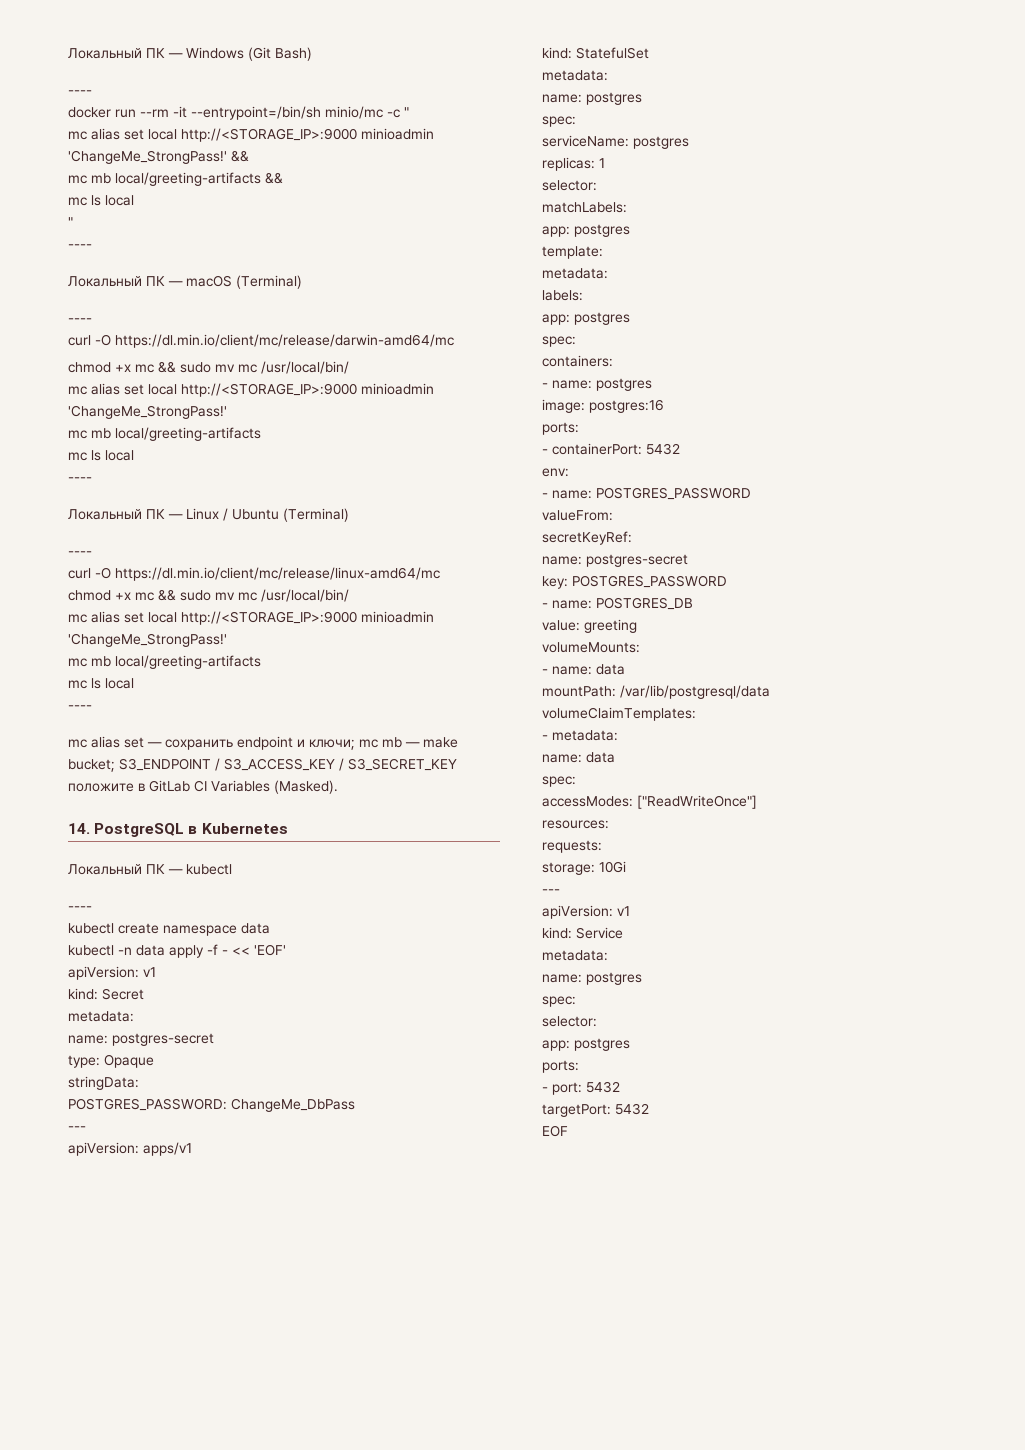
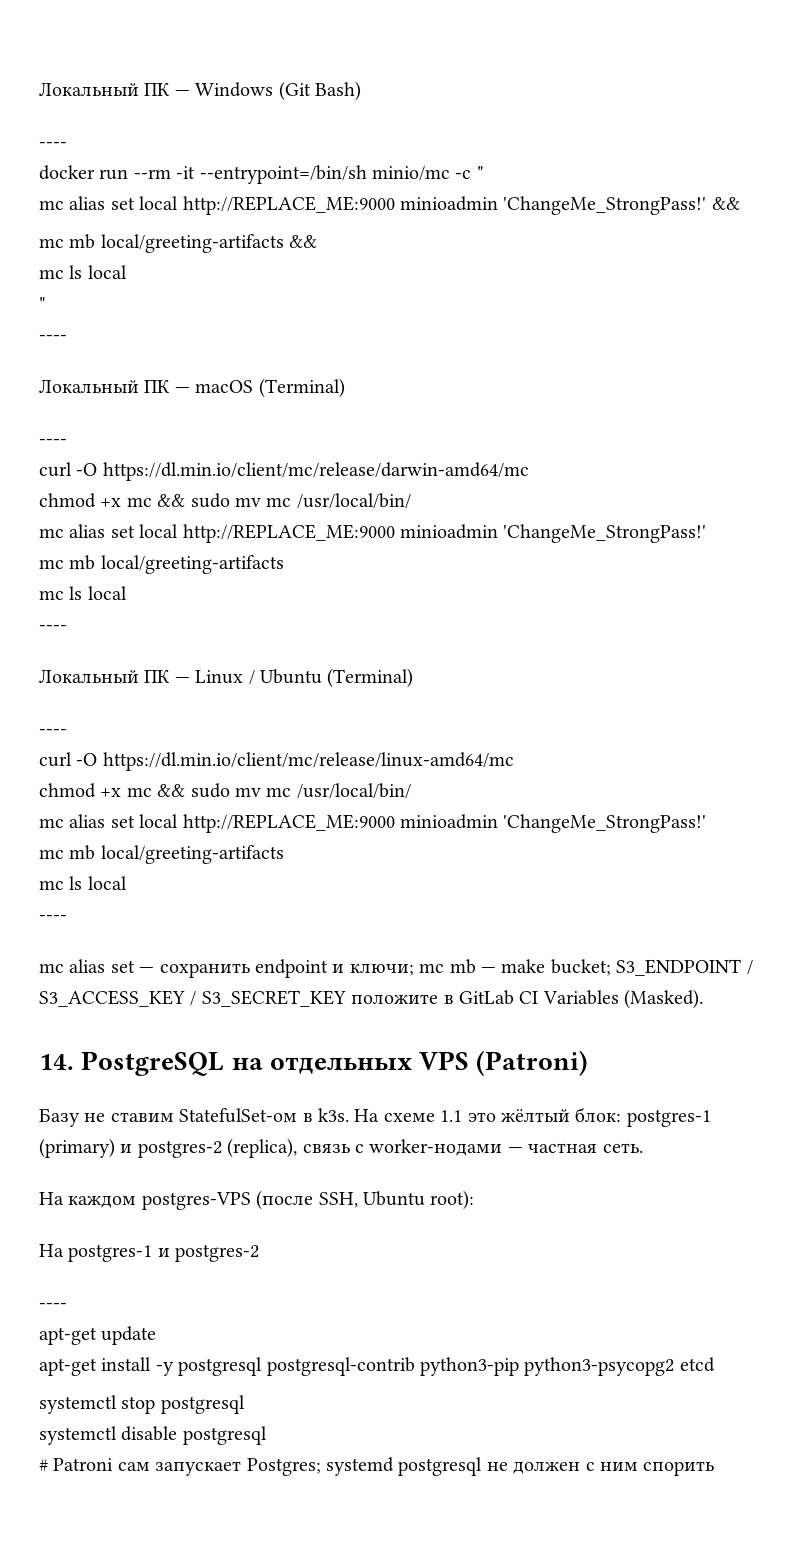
[181,128,357,142] http://<STORAGE_IP>:9000 -> [182,196,395,215] http://REPLACE_ME:9000
[181,383,357,397] http://<STORAGE_IP>:9000 -> [182,524,395,543] http://REPLACE_ME:9000
[181,611,357,625] http://<STORAGE_IP>:9000 -> [182,814,395,833] http://REPLACE_ME:9000
[188,823,288,834] [68,864,232,875] [68,906,92,911] [68,923,270,936] [68,944,286,958] [68,966,156,980] [68,988,144,1000] [68,1011,134,1022] [68,1033,214,1046] [68,1054,154,1068] [68,1076,139,1090] [68,1098,355,1112] [68,1126,86,1131] [68,1142,192,1156] [542,47,649,59] [542,70,608,81] [542,92,642,105] [542,116,576,127] [542,135,689,149] [542,157,605,171] [542,180,597,191] [542,202,627,213] [542,224,630,237] [542,246,603,259] [542,268,608,279] [542,290,583,301] [542,312,630,325] [542,336,576,347] [542,355,613,367] [542,378,652,391] [542,399,664,413] [542,422,579,435] [542,443,680,455] [542,468,569,477] [542,487,751,500] [542,510,613,521] [542,531,632,545] [542,554,688,567] [542,575,727,589] [542,597,693,610] [542,619,637,633] [542,642,640,653] [542,664,625,675] [542,685,770,699] [542,707,696,721] [542,730,618,741] [542,752,615,763] [542,776,576,787] [542,795,757,809] [542,820,609,829] [542,840,602,853] [542,861,626,875] [542,889,560,894] [542,905,630,919] [542,927,623,939] [542,950,608,961] [542,972,642,985] [542,996,576,1007] [542,1016,597,1027] [542,1038,630,1051] [542,1060,579,1073] [542,1081,620,1095] [542,1103,649,1117] [542,1125,568,1137] в Kubernetes // Локальный ПК — kubectl // ---- // kubectl create namespace data // kubectl -n data apply -f - << 'EOF' // apiVersion: v1 // kind: Secret // metadata: // name: postgres-secret // type: Opaque // stringData: // POSTGRES_PASSWORD: ChangeMe_DbPass // --- // apiVersion: apps/v1 // kind: StatefulSet // metadata: // name: postgres // spec: // serviceName: postgres // replicas: 1 // selector: // matchLabels: // app: postgres // template: // metadata: // labels: // app: postgres // spec: // containers: // - name: postgres // image: postgres:16 // ports: // - containerPort: 5432 // env: // - name: POSTGRES_PASSWORD // valueFrom: // secretKeyRef: // name: postgres-secret // key: POSTGRES_PASSWORD // - name: POSTGRES_DB // value: greeting // volumeMounts: // - name: data // mountPath: /var/lib/postgresql/data // volumeClaimTemplates: // - metadata: // name: data // spec: // accessModes: ["ReadWriteOnce"] // resources: // requests: // storage: 10Gi // --- // apiVersion: v1 // kind: Service // metadata: // name: postgres // spec: // selector: // app: postgres // ports: // - port: 5432 // targetPort: 5432 // EOF -> [231,1050,589,1076] [39,1107,711,1127] [39,1138,643,1158] [39,1190,475,1210] [39,1244,260,1262] [39,1303,67,1309] [39,1326,157,1345] [39,1357,715,1376] [39,1395,245,1414] [39,1426,267,1445] [39,1457,715,1476] на отдельных VPS (Patroni) // Базу не ставим StatefulSet-ом в k3s. На схеме 1.1 это жёлтый блок: postgres-1 (primary) и postgres-2 (replica), связь с worker-нодами — частная сеть. // На каждом postgres-VPS (после SSH, Ubuntu root): // На postgres-1 и postgres-2 // ---- // apt-get update // apt-get install -y postgresql postgresql-contrib python3-pip python3-psycopg2 etcd // systemctl stop postgresql // systemctl disable postgresql // # Patroni сам запускает Postgres; systemd postgresql не должен с ним спорить

